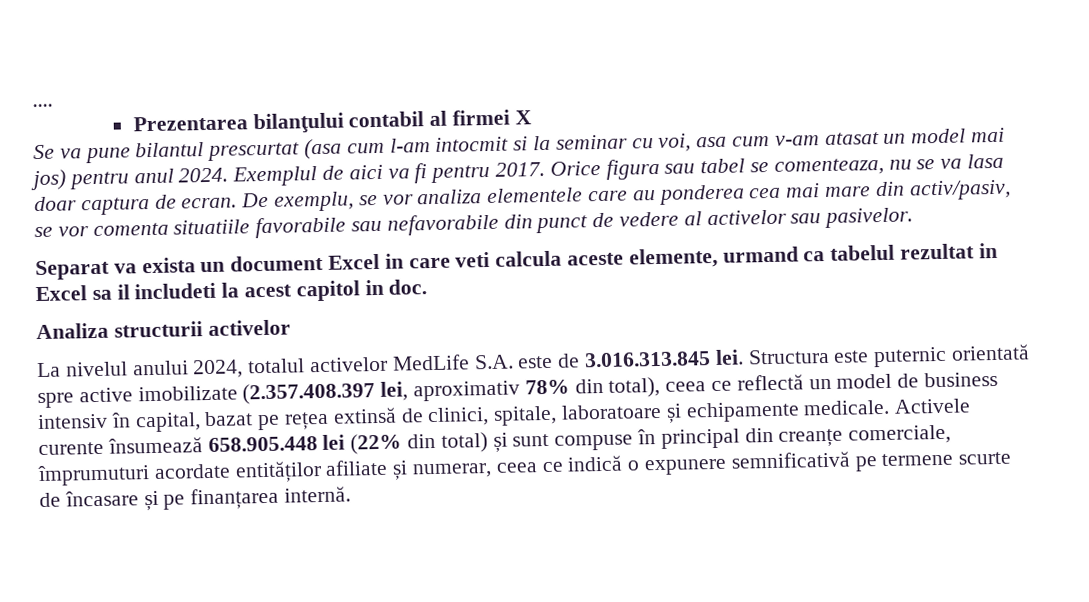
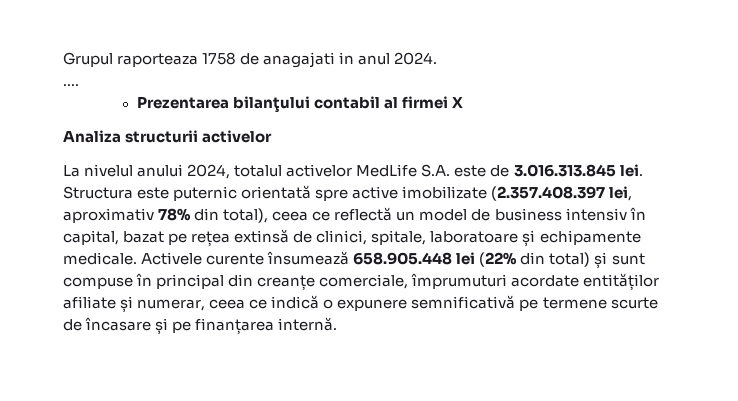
(32, 105) none -> [63,52,438,68] Grupul raporteaza 1758 de anagajati in anul 2024. //
[33,127,1006,164] [30,153,1005,191] [34,179,1011,216] [34,207,914,239] [35,242,998,281] [35,279,428,302] // Se va pune bilantul prescurtat (asa cum l-am intocmit si la seminar cu voi, asa cum v-am atasat un model mai jos) pentru anul 2024. Exemplul de aici va fi pentru 2017. Orice figura sau tabel se comenteaza, nu se va lasa doar captura de ecran. De exemplu, se vor analiza elementele care au ponderea cea mai mare din activ/pasiv, se vor comenta situatiile favorabile sau nefavorabile din punct de vedere al activelor sau pasivelor. // Separat va exista un document Excel in care veti calcula aceste elemente, urmand ca tabelul rezultat in Excel sa il includeti la acest capitol in doc. -> (463, 102) none

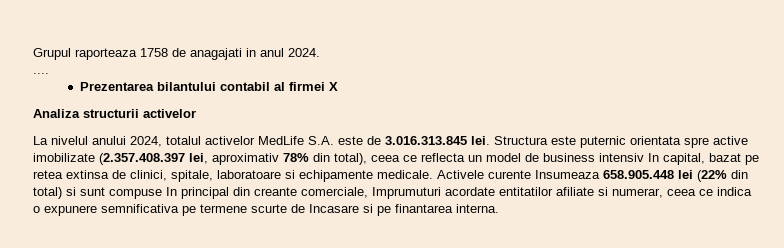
[232,96,310,113] bilanţului -> [156,82,216,91] bilantului
[241,185,312,199] orientată -> [630,136,681,145] orientata
[334,207,393,221] reflectă -> [421,153,465,162] reflecta
[629,207,646,220] în -> [648,153,659,162] In
[191,229,290,247] rețea extinsă -> [33,170,109,179] retea extinsa
[522,230,536,247] și -> [285,170,295,179] si
[267,251,350,265] însumează -> [535,170,600,179] Insumeaza
[594,252,608,269] și -> [66,187,76,196] si
[136,273,153,286] în -> [166,187,177,196] In
[257,273,660,291] [63,296,134,313] creanțe comerciale, împrumuturi acordate entităților afiliate și -> [254,187,608,199] creante comerciale, Imprumuturi acordate entitatilor afiliate si
[271,295,320,309] indică -> [717,187,752,196] indica
[411,295,516,309] semnificativă -> [101,204,179,213] semnificativa
[85,317,338,335] încasare și pe finanțarea internă. -> [309,204,499,216] Incasare si pe finantarea interna.

